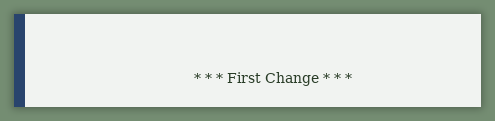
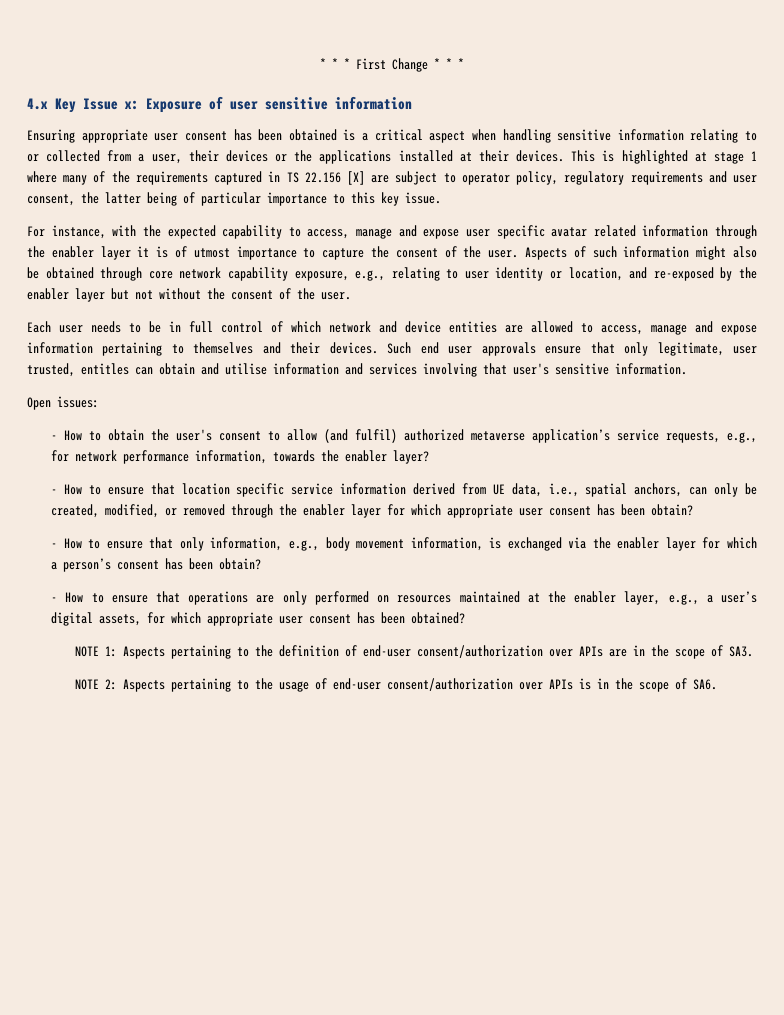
(352, 78) none -> [27,96,412,113] [27,129,757,143] [27,150,757,164] [27,171,757,185] [27,192,441,206] [27,225,757,239] [27,246,757,260] [27,267,758,281] [27,288,351,302] [27,321,757,335] [27,342,757,356] [27,363,687,377] [27,396,99,410] [51,429,758,443] [51,450,430,464] [51,483,758,497] [51,504,694,518] [51,537,757,551] [51,558,262,572] [51,591,758,605] [51,612,466,626] [75,645,754,659] [75,678,718,692] // 4.x Key Issue x: Exposure of user sensitive information // Ensuring appropriate user consent has been obtained is a critical aspect when handling sensitive information relating to or collected from a user, their devices or the applications installed at their devices. This is highlighted at stage 1 where many of the requirements captured in TS 22.156 [X] are subject to operator policy, regulatory requirements and user consent, the latter being of particular importance to this key issue. // For instance, with the expected capability to access, manage and expose user specific avatar related information through the enabler layer it is of utmost importance to capture the consent of the user. Aspects of such information might also be obtained through core network capability exposure, e.g., relating to user identity or location, and re-exposed by the enabler layer but not without the consent of the user. // Each user needs to be in full control of which network and device entities are allowed to access, manage and expose information pertaining to themselves and their devices. Such end user approvals ensure that only legitimate, user trusted, entitles can obtain and utilise information and services involving that user's sensitive information. // Open issues: // - How to obtain the user's consent to allow (and fulfil) authorized metaverse application’s service requests, e.g., for network performance information, towards the enabler layer? // - How to ensure that location specific service information derived from UE data, i.e., spatial anchors, can only be created, modified, or removed through the enabler layer for which appropriate user consent has been obtain? // - How to ensure that only information, e.g., body movement information, is exchanged via the enabler layer for which a person’s consent has been obtain? // - How to ensure that operations are only performed on resources maintained at the enabler layer, e.g., a user’s digital assets, for which appropriate user consent has been obtained? // NOTE 1: Aspects pertaining to the definition of end-user consent/authorization over APIs are in the scope of SA3. // NOTE 2: Aspects pertaining to the usage of end-user consent/authorization over APIs is in the scope of SA6.

